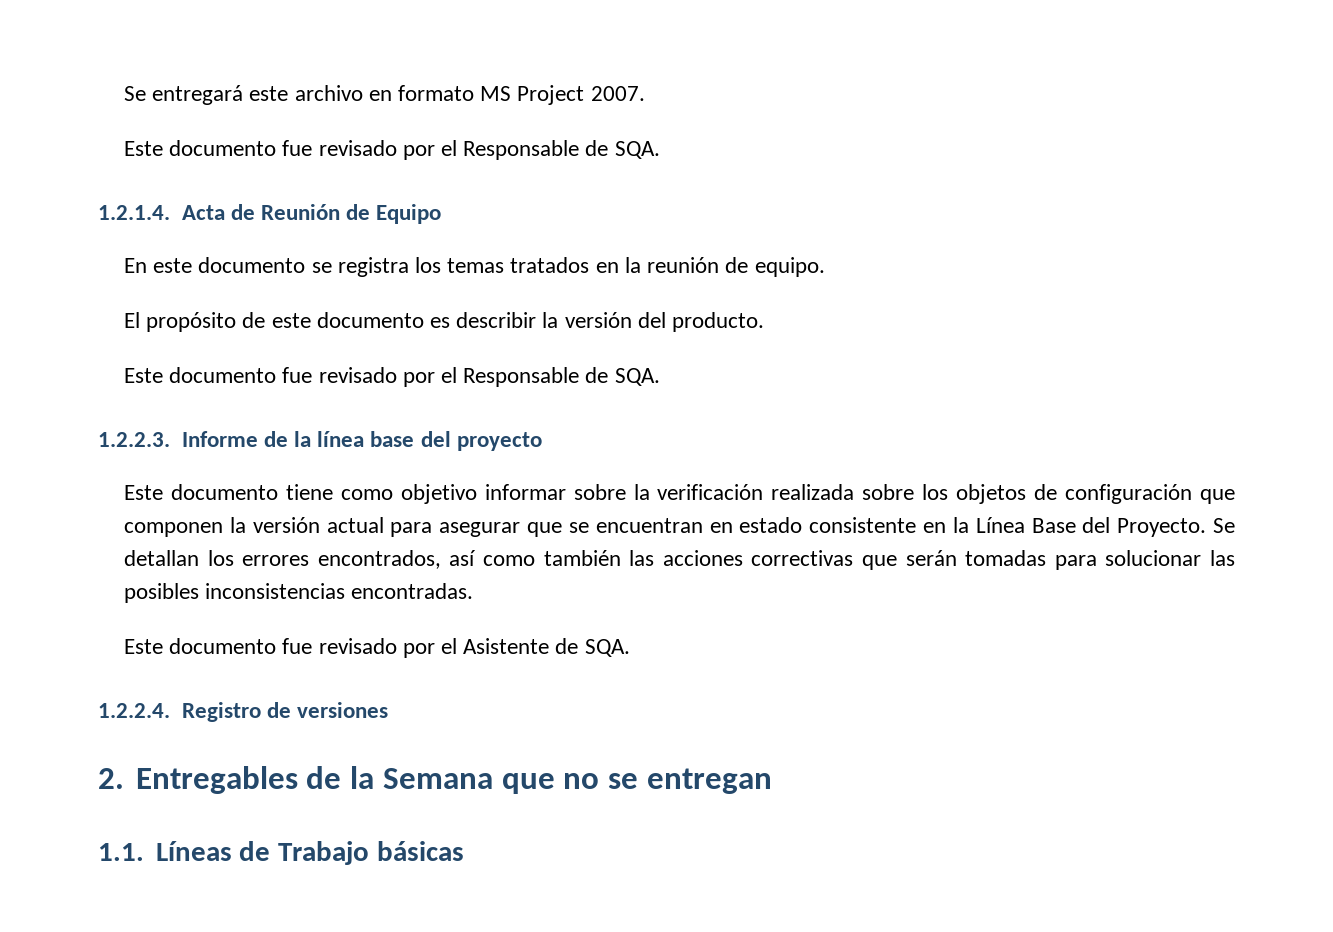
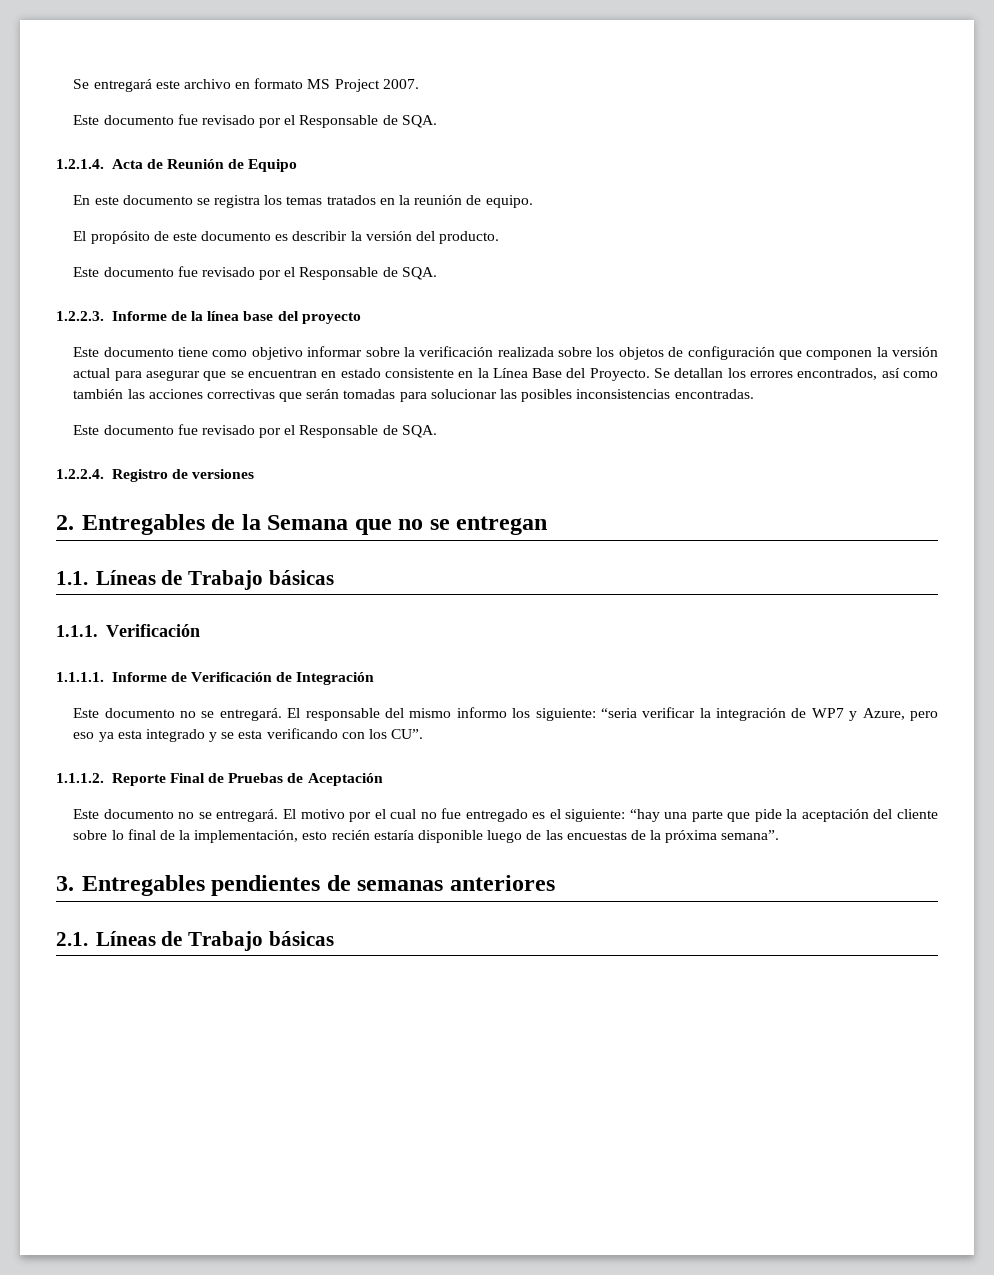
[463,638,550,654] Asistente -> [299,425,379,438] Responsable
(464, 851) none -> [56,624,200,637] [56,672,375,685] [73,707,939,721] [73,728,424,742] [56,773,383,786] [73,808,939,822] [73,829,780,843] [56,875,555,896] [56,931,334,951] // 1.1.1. Verificación // 1.1.1.1. Informe de Verificación de Integración // Este documento no se entregará. El responsable del mismo informo los siguiente: “seria verificar la integración de WP7 y Azure, pero eso ya esta integrado y se esta verificando con los CU”. // 1.1.1.2. Reporte Final de Pruebas de Aceptación // Este documento no se entregará. El motivo por el cual no fue entregado es el siguiente: “hay una parte que pide la aceptación del cliente sobre lo final de la implementación, esto recién estaría disponible luego de las encuestas de la próxima semana”. // 3. Entregables pendientes de semanas anteriores // 2.1. Líneas de Trabajo básicas

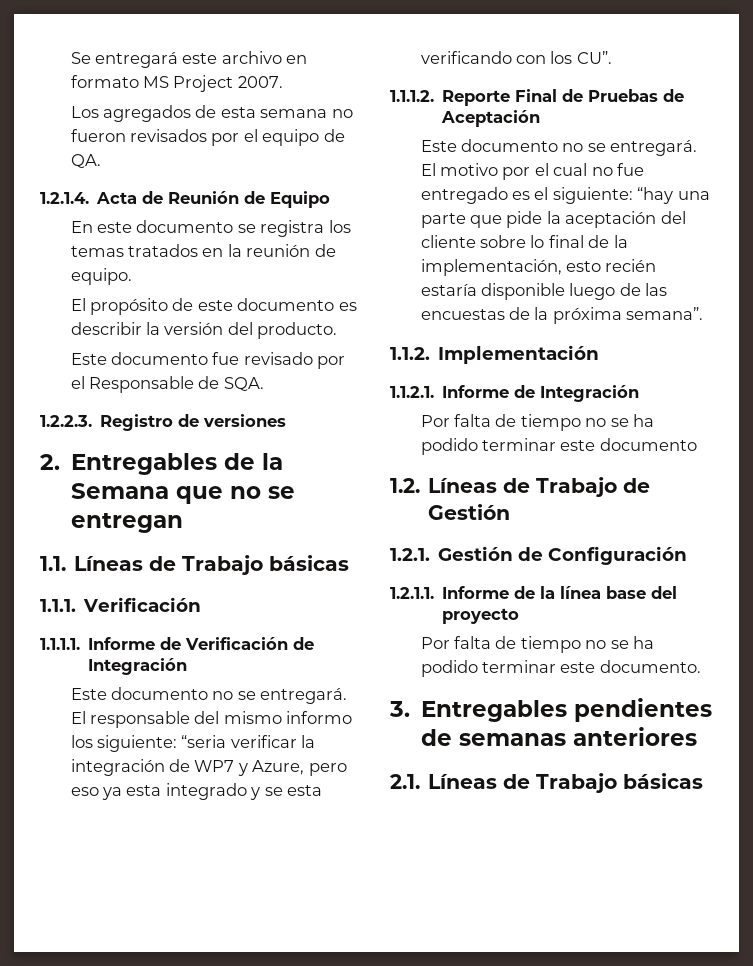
[73,114,437,128] Este documento fue revisado por el Responsable de SQA. -> [70,105,353,122] [70,129,345,146] [70,154,101,168] Los agregados de esta semana no fueron revisados por el equipo de QA.
[111,311,361,324] [73,346,938,360] [73,368,938,381] [73,389,754,402] [73,424,437,438] [56,469,104,479] Informe de la línea base del proyecto // Este documento tiene como objetivo informar sobre la verificación realizada sobre los objetos de configuración que componen la versión actual para asegurar que se encuentran en estado consistente en la Línea Base del Proyecto. Se detallan los errores encontrados, así como también las acciones correctivas que serán tomadas para solucionar las posibles inconsistencias encontradas. // Este documento fue revisado por el Responsable de SQA. // 1.2.2.4. -> (92, 421) none
(780, 835) none -> [390,345,600,364] [390,385,640,402] [420,414,655,431] [420,438,697,455] [390,477,651,497] [428,504,511,520] [390,546,688,565] [390,586,678,599] [442,608,520,624] [420,636,655,653] [420,660,701,677] // 1.1.2. Implementación // 1.1.2.1. Informe de Integración // Por falta de tiempo no se ha podido terminar este documento // 1.2. Líneas de Trabajo de Gestión // 1.2.1. Gestión de Configuración // 1.2.1.1. Informe de la línea base del proyecto // Por falta de tiempo no se ha podido terminar este documento.

